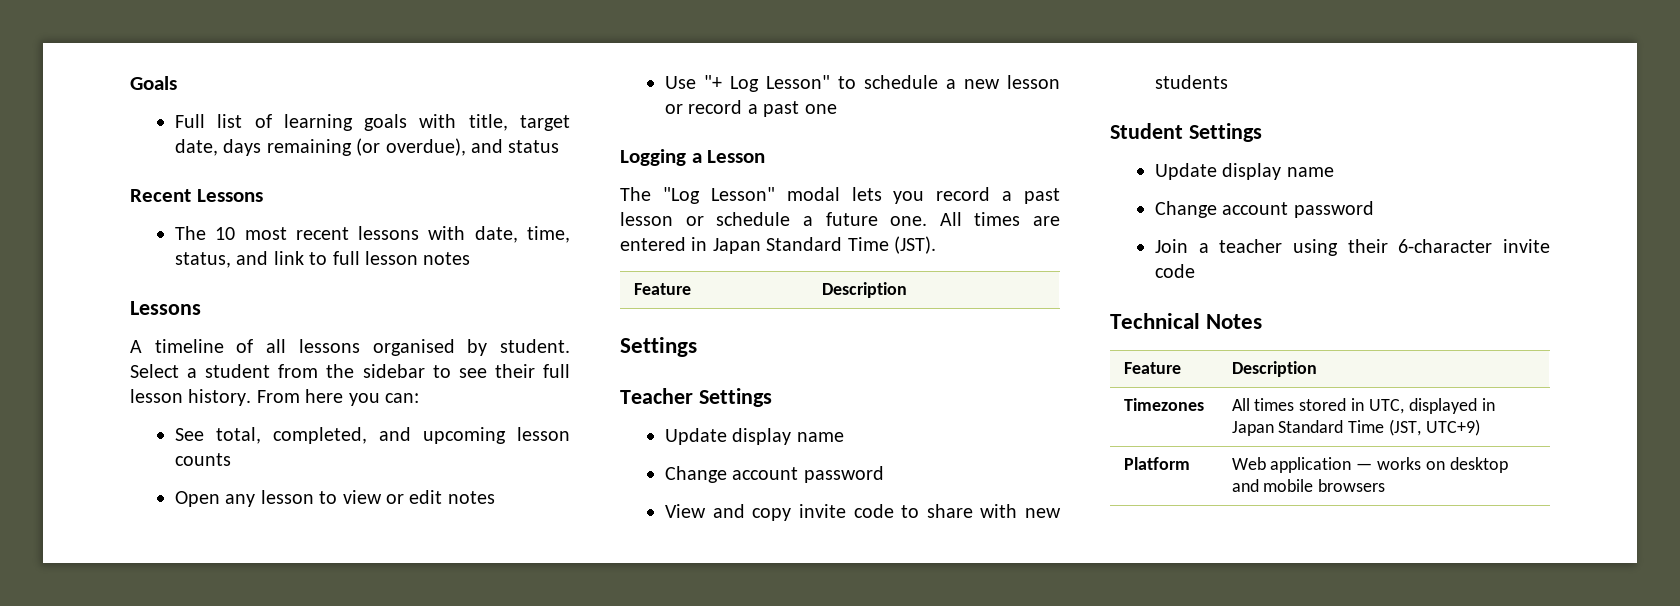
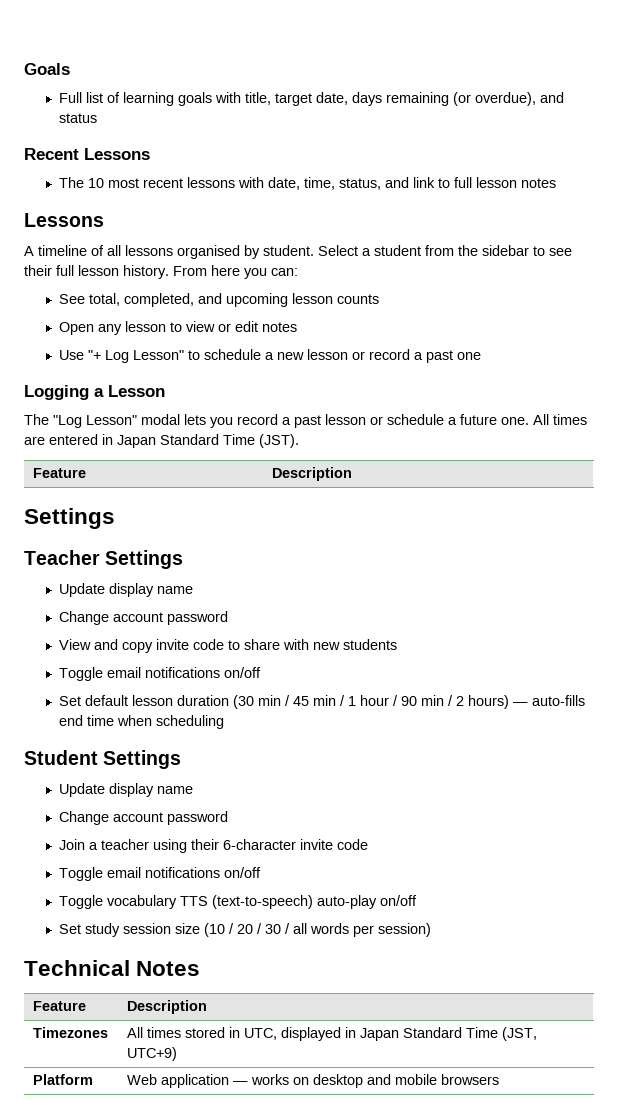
(1229, 82) none -> [59,667,262,681] [59,695,586,709] [59,715,225,729] // Toggle email notifications on/off // Set default lesson duration (30 min / 45 min / 1 hour / 90 min / 2 hours) — auto-fills end time when scheduling
(1196, 271) none -> [59,867,262,881] [59,895,418,909] [59,923,432,937] // Toggle email notifications on/off // Toggle vocabulary TTS (text-to-speech) auto-play on/off // Set study session size (10 / 20 / 30 / all words per session)

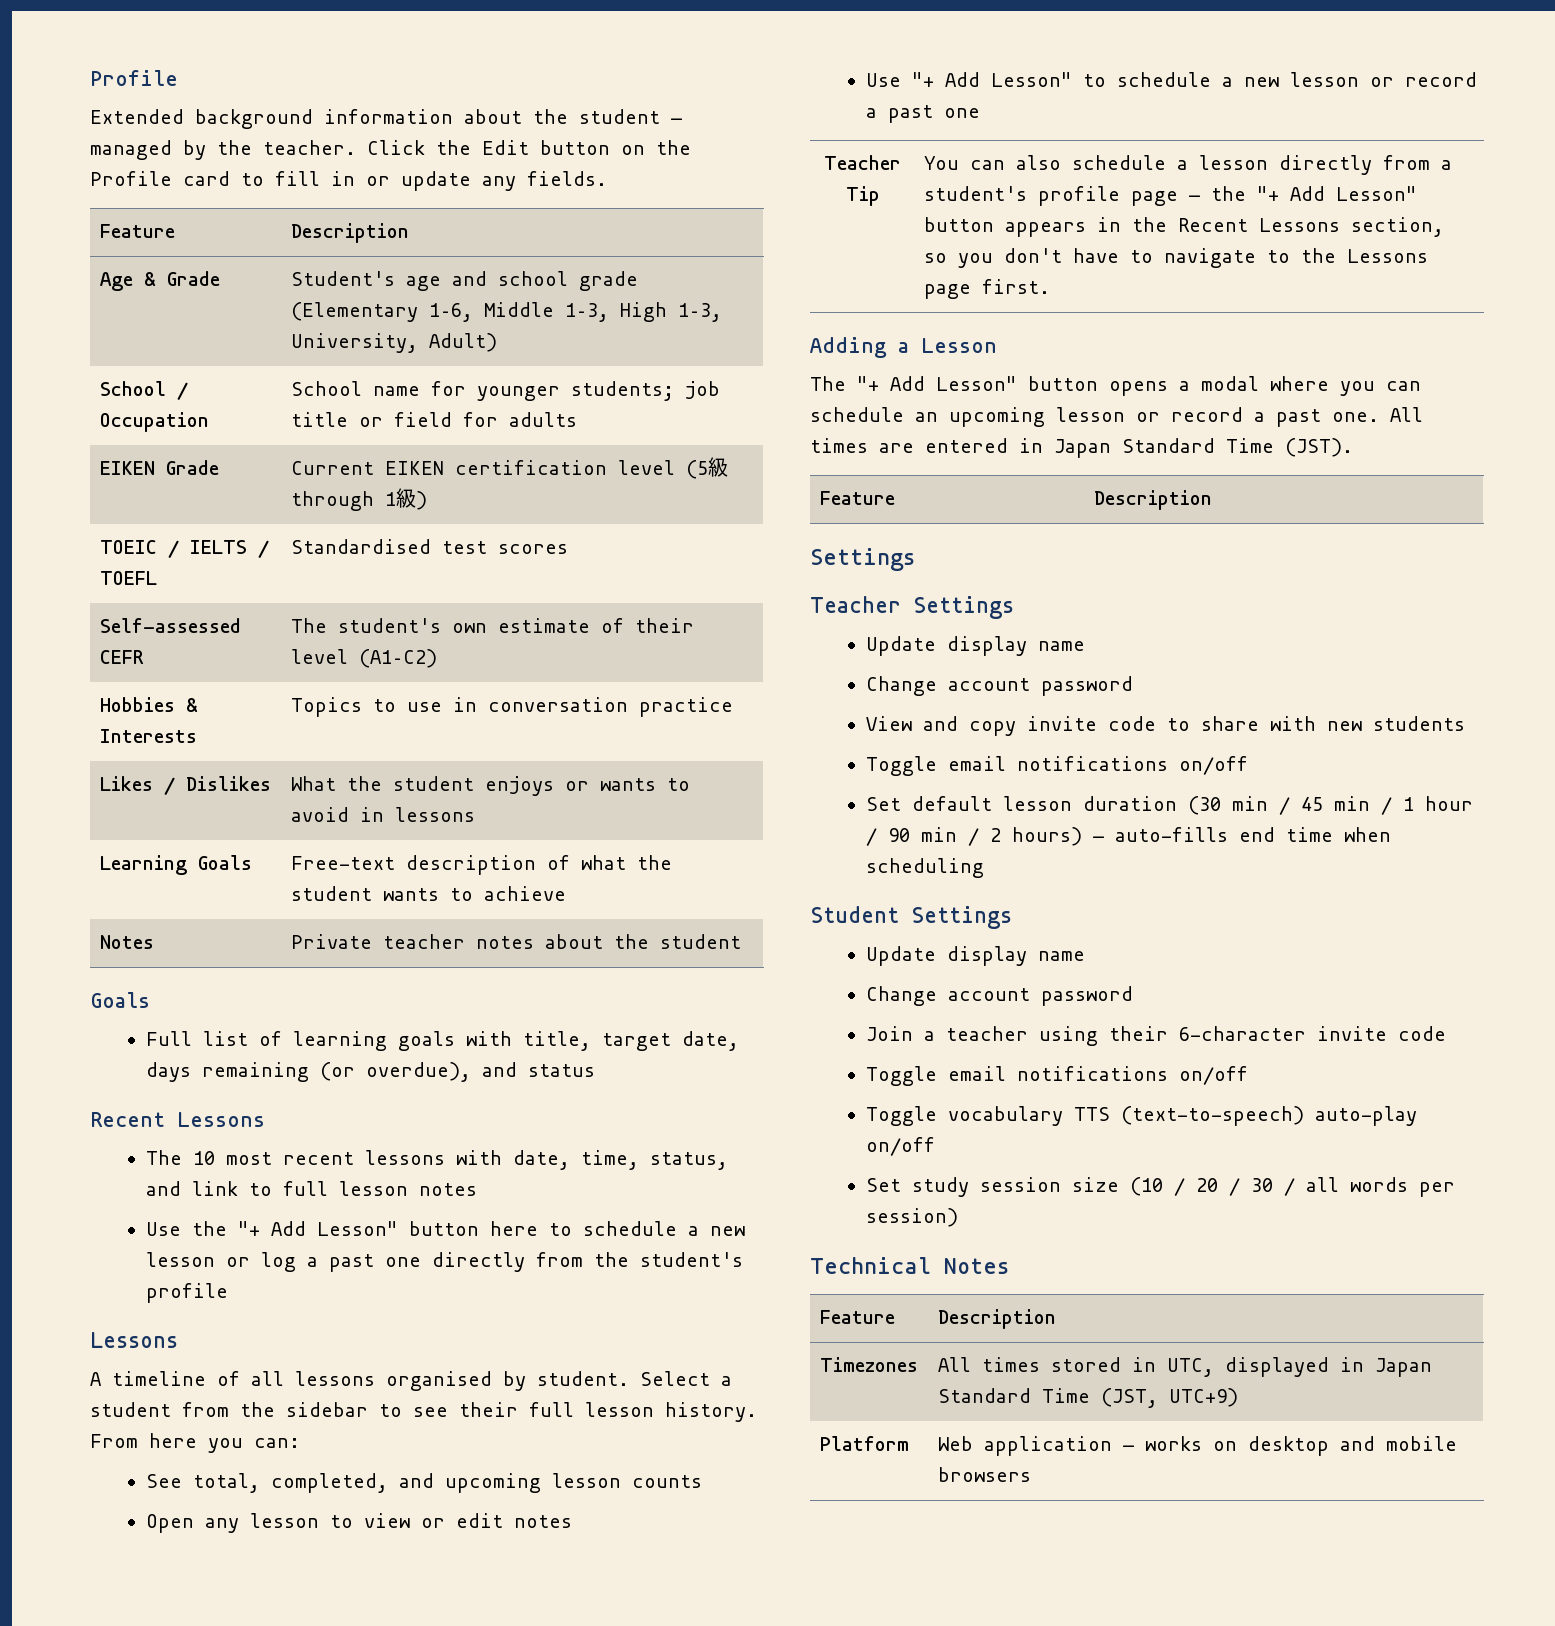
(24, 69) none -> [90,70,178,86] [90,109,682,129] [90,140,691,160] [90,171,607,191] [99,224,175,238] [290,223,409,243] [99,271,220,291] [290,271,638,291] [290,302,722,322] [290,333,497,353] [99,381,188,400] [99,412,209,432] [290,381,720,401] [290,412,577,427] [99,460,219,475] [290,457,728,479] [290,488,427,511] [99,540,269,558] [99,571,157,585] [290,539,568,554] [99,618,241,633] [99,650,144,664] [290,618,694,633] [290,649,437,668] [99,697,198,712] [99,729,197,743] [290,697,733,717] [99,776,271,795] [290,776,690,796] [290,807,475,822] [99,855,252,875] [290,855,672,875] [290,886,566,901] [99,935,154,949] [290,934,741,949] Profile // Extended background information about the student — managed by the teacher. Click the Edit button on the Profile card to fill in or update any fields. // Feature | Description // Age & Grade | Student's age and school grade (Elementary 1–6, Middle 1–3, High 1–3, University, Adult) // School / Occupation | School name for younger students; job title or field for adults // EIKEN Grade | Current EIKEN certification level (5級through 1級) // TOEIC / IELTS / TOEFL | Standardised test scores // Self-assessed CEFR | The student's own estimate of their level (A1–C2) // Hobbies & Interests | Topics to use in conversation practice // Likes / Dislikes | What the student enjoys or wants to avoid in lessons // Learning Goals | Free-text description of what the student wants to achieve // Notes | Private teacher notes about the student //
(557, 183) none -> [146,1221,746,1236] [146,1252,744,1272] [146,1283,229,1303] // Use the "+ Add Lesson" button here to schedule a new lesson or log a past one directly from the student's profile
[105,350,130,363] Log -> [945,72,981,87] Add
[24,385,165,400] [24,414,497,428] // Logging a Lesson // The "Log Lesson" modal lets you record a past lesson or schedule a future -> [824,155,901,170] [845,186,880,206] [923,155,1452,175] [923,186,1417,206] [923,217,1444,237] [923,248,1428,268] [923,279,1050,299] [810,337,997,358] [810,376,1421,396] [810,407,1321,427] // Teacher Tip | You can also schedule a lesson directly from a student's profile page — the "+ Add Lesson" button appears in the Recent Lessons section, so you don't have to navigate to the Lessons page first. // Adding a Lesson // The "+ Add Lesson" button opens a modal where you can schedule an upcoming lesson or record a past

